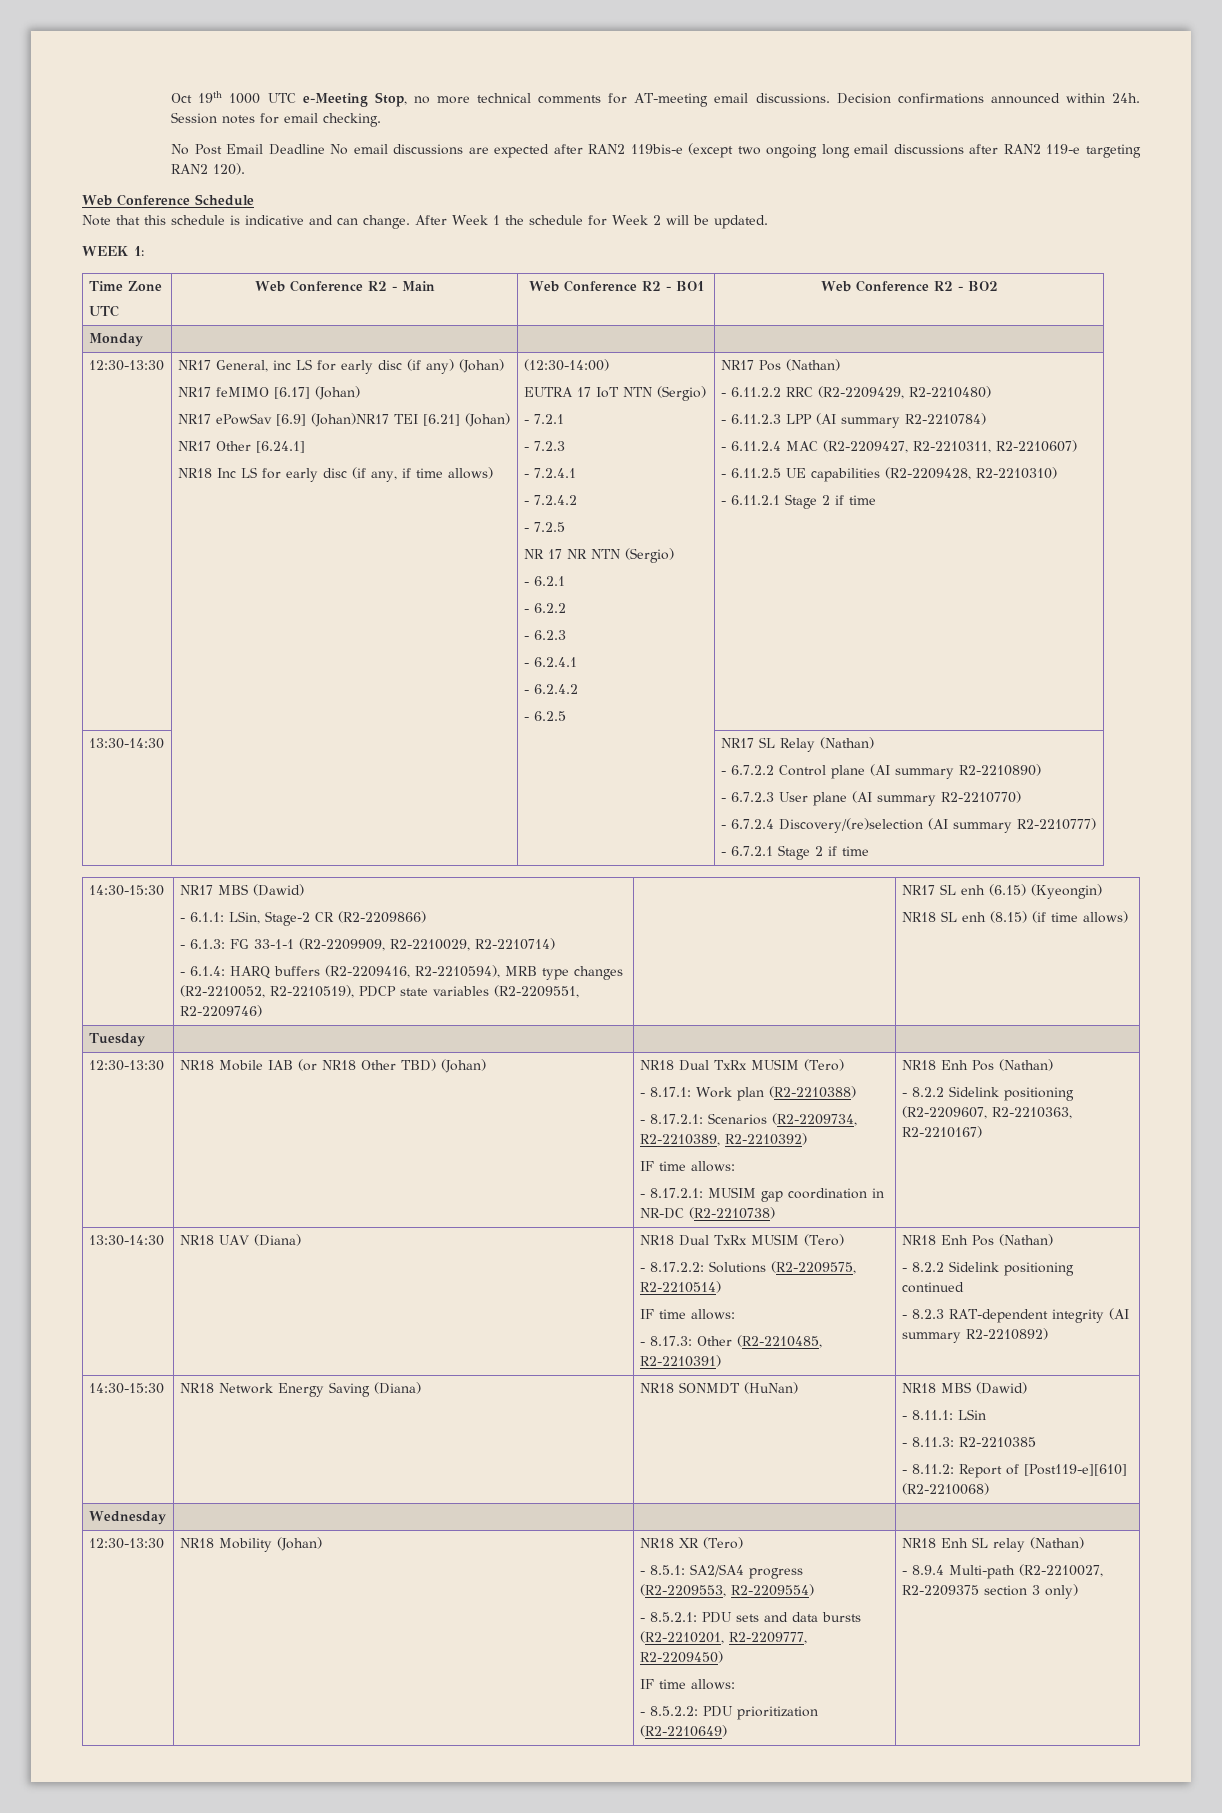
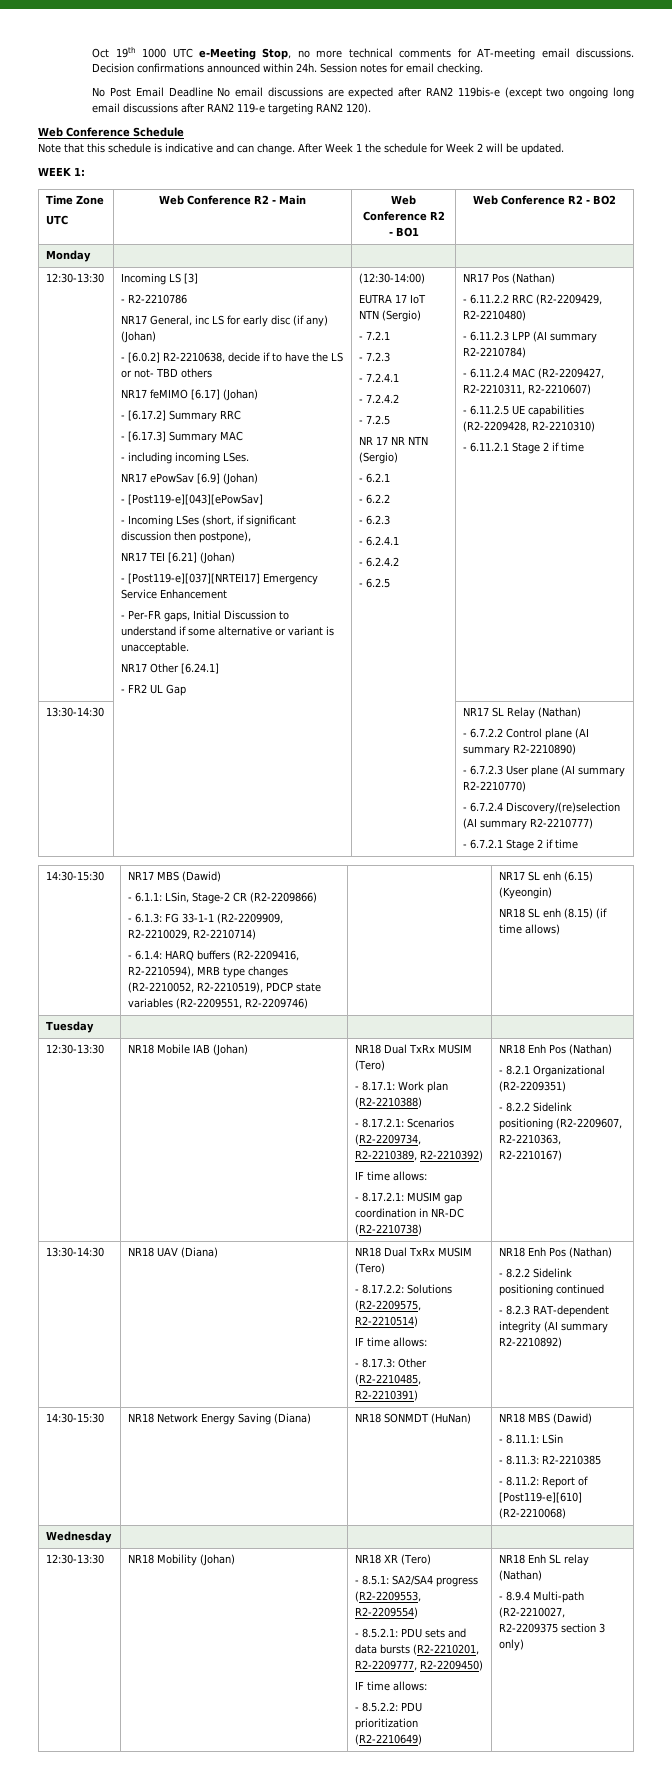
(164, 365) none -> [121,273,199,285] [121,294,188,304] Incoming LS [3] // - R2-2210786 //
[177,386,360,400] [177,413,510,427] [177,441,305,453] [177,467,493,482] NR17 feMIMO [6.17] (Johan) // NR17 ePowSav [6.9] (Johan)NR17 TEI [6.21] (Johan) // NR17 Other [6.24.1] // NR18 Inc LS for early disc (if any, if time allows) -> [121,352,344,363] [121,368,213,378] [121,389,259,401] [121,410,242,422] [121,431,244,443] [121,452,250,464] [121,473,259,485] [121,494,264,505] [121,515,297,527] [121,531,252,543] [121,552,236,564] [121,573,319,585] [121,589,228,599] [121,610,290,622] [121,626,335,636] [121,642,190,654] [121,663,220,674] [121,684,187,696] - [6.0.2] R2-2210638, decide if to have the LS or not- TBD others // NR17 feMIMO [6.17] (Johan) // - [6.17.2] Summary RRC // - [6.17.3] Summary MAC // - including incoming LSes. // NR17 ePowSav [6.9] (Johan) // - [Post119-e][043][ePowSav] // - Incoming LSes (short, if significant discussion then postpone), // NR17 TEI [6.21] (Johan) // - [Post119-e][037][NRTEI17] Emergency Service Enhancement // - Per-FR gaps, Initial Discussion to understand if some alternative or variant is unacceptable. // NR17 Other [6.24.1] // - FR2 UL Gap
[297,1059,436,1071] (or NR18 Other TBD) -> (211, 1048) none
(1053, 1065) none -> [499,1065,606,1077] [499,1081,567,1092] // - 8.2.1 Organizational (R2-2209351)

